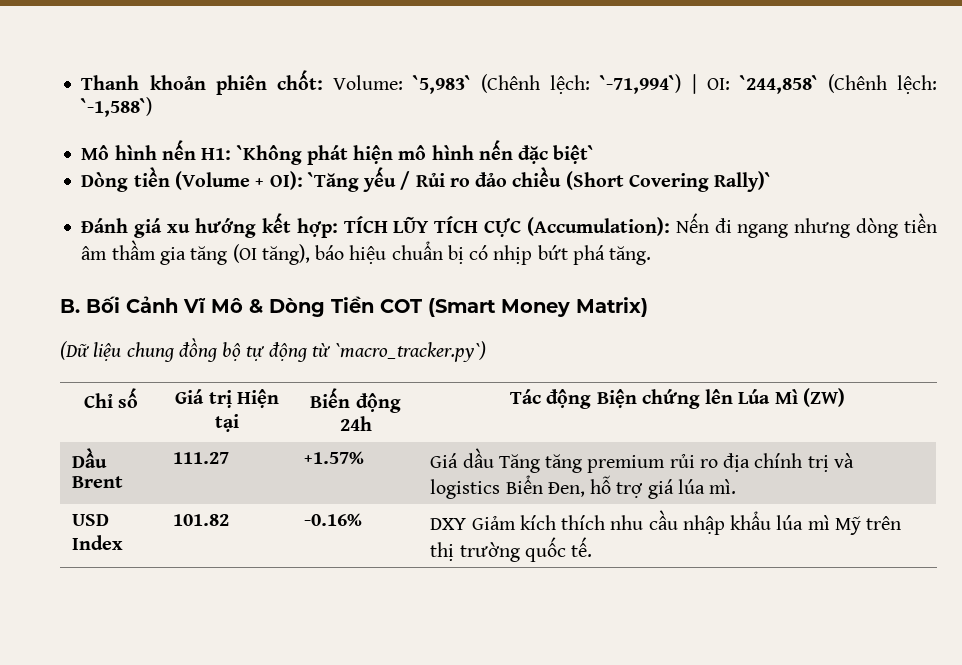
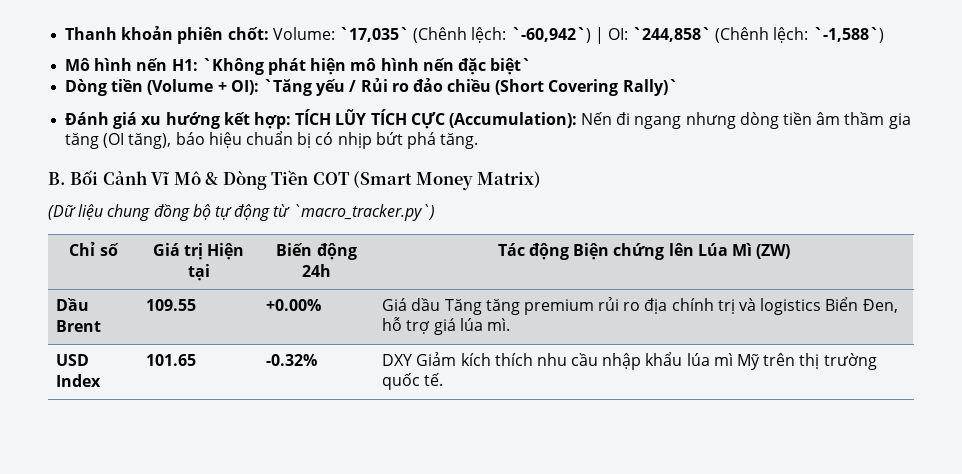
[412,74,682,94] `5,983` (Chênh lệch: `-71,994`) -> [338,27,591,43] `17,035` (Chênh lệch: `-60,942`)
[173,452,230,464] [304,451,365,464] 111.27 | +1.57% -> [146,299,197,311] [266,299,322,311] 109.55 | +0.00%
[173,514,230,526] [304,513,363,526] 101.82 | -0.16% -> [146,354,197,366] [266,354,318,366] 101.65 | -0.32%

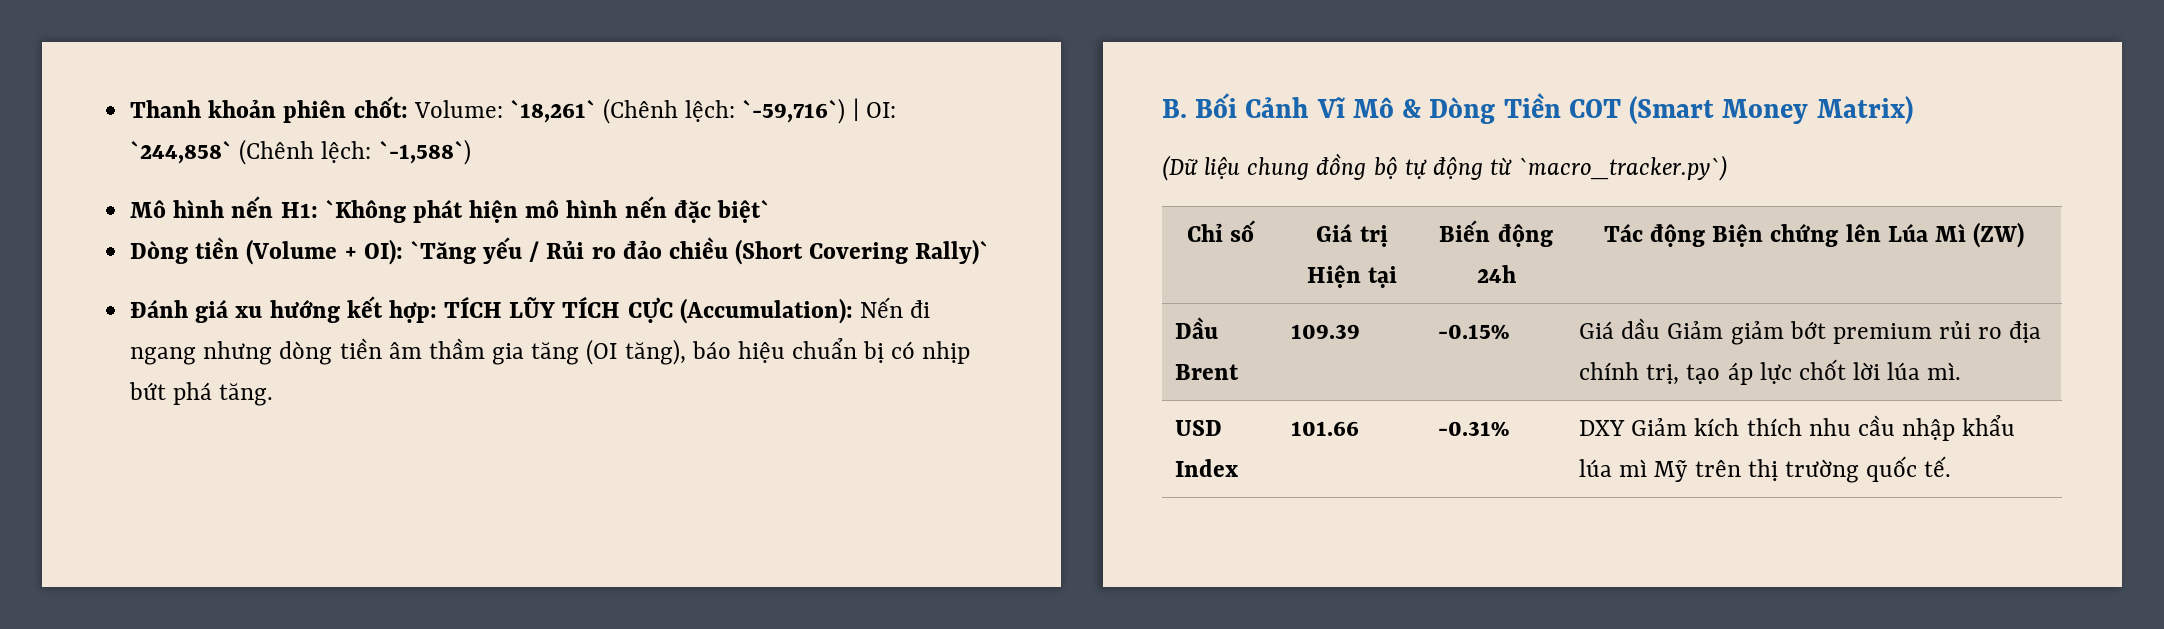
[338,27,591,43] `17,035` (Chênh lệch: `-60,942`) -> [509,98,846,124] `18,261` (Chênh lệch: `-59,716`)
[146,299,197,311] [266,299,322,311] 109.55 | +0.00% -> [1291,324,1361,339] [1438,324,1510,339] 109.39 | -0.15%
[444,299,520,315] Tăng tăng -> [1667,321,1826,345] Giảm giảm bớt
[717,297,898,315] [382,317,456,335] trị và logistics Biển Đen, hỗ trợ giá -> [1646,359,1881,385] trị, tạo áp lực chốt lời
[146,354,197,366] [266,354,318,366] 101.65 | -0.32% -> [1291,421,1360,436] [1438,421,1510,436] 101.66 | -0.31%

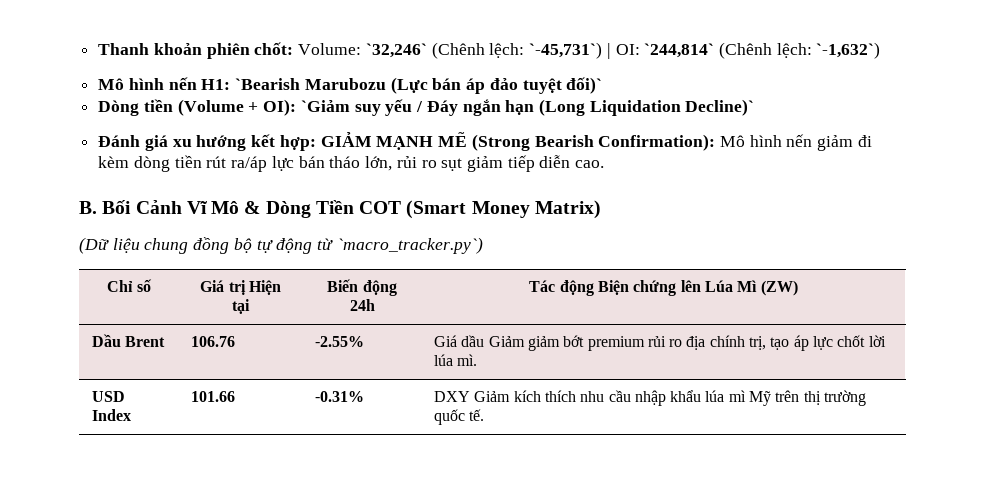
[509,98,846,124] `18,261` (Chênh lệch: `-59,716`) -> [365,42,603,59] `32,246` (Chênh lệch: `-45,731`)
[130,139,471,165] `244,858` (Chênh lệch: `-1,588`) -> [644,42,881,59] `244,814` (Chênh lệch: `-1,632`)
[324,196,770,223] `Không phát hiện mô hình nến đặc biệt` -> [235,77,603,94] `Bearish Marubozu (Lực bán áp đảo tuyệt đối)`
[409,237,990,265] `Tăng yếu / Rủi ro đảo chiều (Short Covering Rally)` -> [300,99,755,116] `Giảm suy yếu / Đáy ngắn hạn (Long Liquidation Decline)`
[444,296,931,324] [130,338,971,365] [129,382,274,406] TÍCH LŨY TÍCH CỰC (Accumulation): Nến đi ngang nhưng dòng tiền âm thầm gia tăng (OI tăng), báo hiệu chuẩn bị có nhịp bứt phá tăng. -> [320,132,872,151] [98,155,605,172] GIẢM MẠNH MẼ (Strong Bearish Confirmation): Mô hình nến giảm đi kèm dòng tiền rút ra/áp lực bán tháo lớn, rủi ro sụt giảm tiếp diễn cao.
[1291,324,1361,339] [1438,324,1510,339] 109.39 | -0.15% -> [190,336,235,347] [314,336,364,347] 106.76 | -2.55%

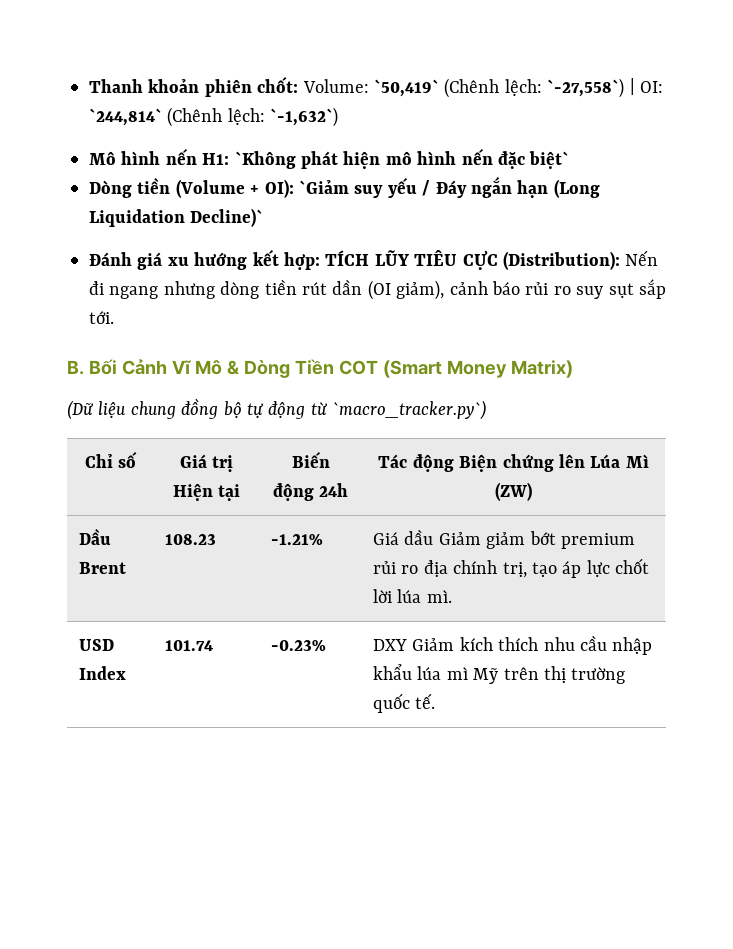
[365,42,603,59] `32,246` (Chênh lệch: `-45,731`) -> [374,78,625,98] `50,419` (Chênh lệch: `-27,558`)
[235,77,603,94] `Bearish Marubozu (Lực bán áp đảo tuyệt đối)` -> [234,149,570,169] `Không phát hiện mô hình nến đặc biệt`
[320,132,872,151] [98,155,605,172] GIẢM MẠNH MẼ (Strong Bearish Confirmation): Mô hình nến giảm đi kèm dòng tiền rút ra/áp lực bán tháo lớn, rủi ro sụt giảm tiếp diễn cao. -> [325,250,659,270] [89,279,666,300] [89,311,114,324] TÍCH LŨY TIÊU CỰC (Distribution): Nến đi ngang nhưng dòng tiền rút dần (OI giảm), cảnh báo rủi ro suy sụt sắp tới.
[190,336,235,347] [314,336,364,347] 106.76 | -2.55% -> [164,534,216,545] [270,534,323,545] 108.23 | -1.21%
[190,391,235,402] [314,391,364,402] 101.66 | -0.31% -> [164,640,213,651] [270,640,326,651] 101.74 | -0.23%

